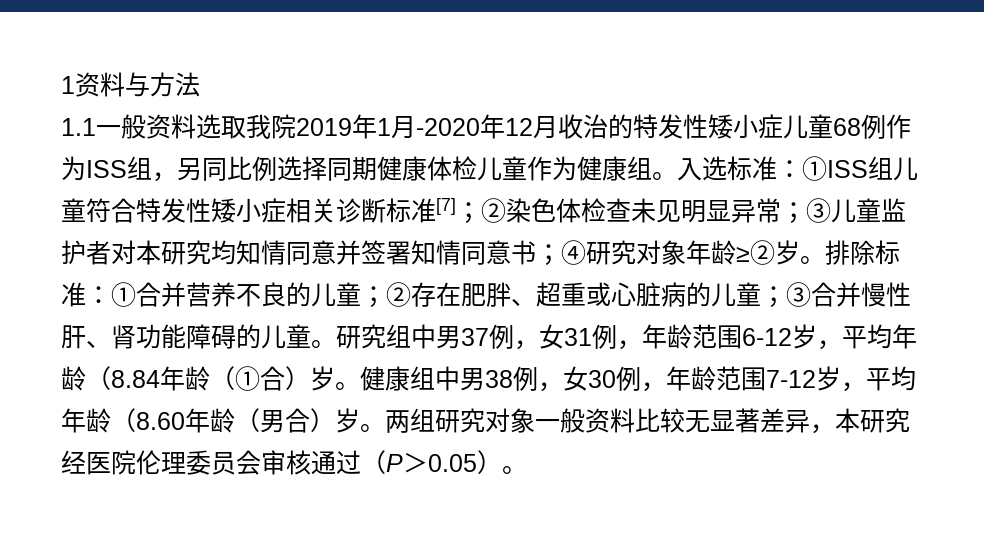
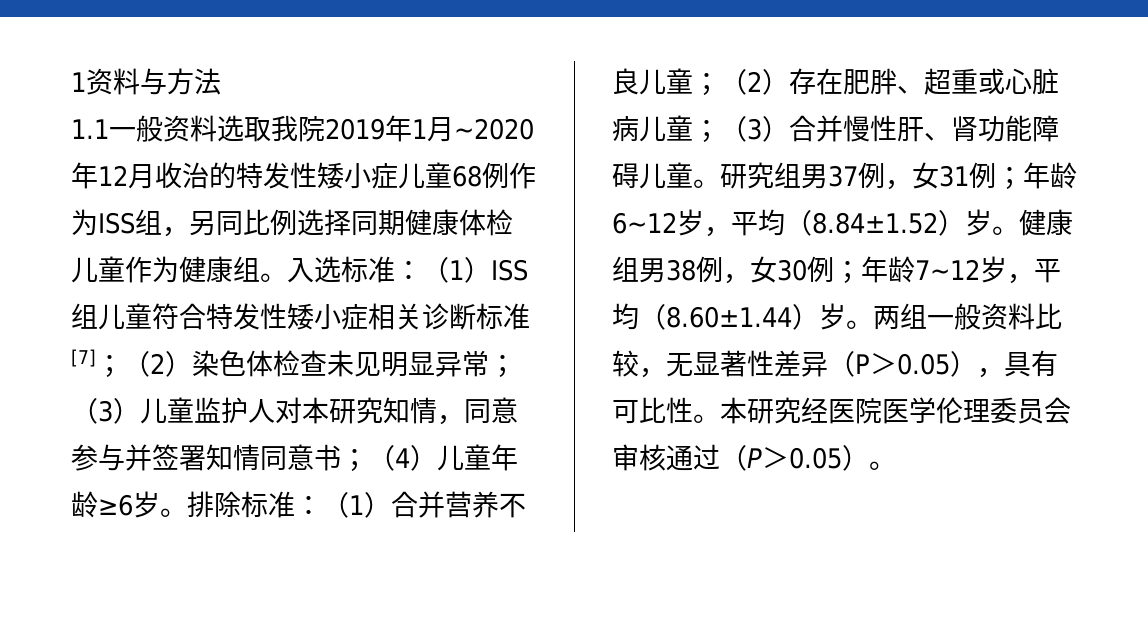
[416,118,480,136] -2020 -> [454,118,534,140] ~2020
[802,156,868,181] ①ISS -> [422,257,528,283] （1）ISS
[481,198,506,223] ② -> [123,351,192,377] （2）
[806,198,831,223] ③ -> [71,398,140,424] （3）
[86,241,111,265] 者 -> [248,399,275,423] 人
[211,240,336,265] 均知情同意 -> [383,397,518,425] [71,444,125,471] 知情，同意参与
[561,240,775,265] ④研究对象年龄≥② -> [368,444,518,471] [71,491,133,518] （4）儿童年龄≥6
[111,282,136,307] ① -> [322,492,391,518] （1）
[286,282,411,308] 的儿童；② -> [639,68,789,96] 儿童；（2）
[686,282,811,308] 的儿童；③ -> [639,115,789,143] 儿童；（3）
[236,324,261,349] 的 -> (639, 175) none
[411,324,436,349] 中 -> (801, 175) none
[617,324,917,350] [61,366,285,391] ，年龄范围6-12岁，平均年龄（8.84年龄（①合 -> [996,162,1077,190] [612,209,938,237] ；年龄6~12岁，平均（8.84±1.52
[435,366,460,391] 中 -> (639, 269) none
[641,366,916,392] [61,408,310,433] ，年龄范围7-12岁，平均年龄（8.60年龄（男合 -> [834,256,1061,284] [612,303,792,330] ；年龄7~12岁，平均（8.60±1.44
[435,408,535,433] 研究对象 -> (927, 316) none
[685,408,835,434] 无显著差异， -> [639,350,1058,378] [612,397,720,424] ，无显著性差异（P＞0.05），具有可比性。
(136, 462) none -> [882,397,936,424] 医学

